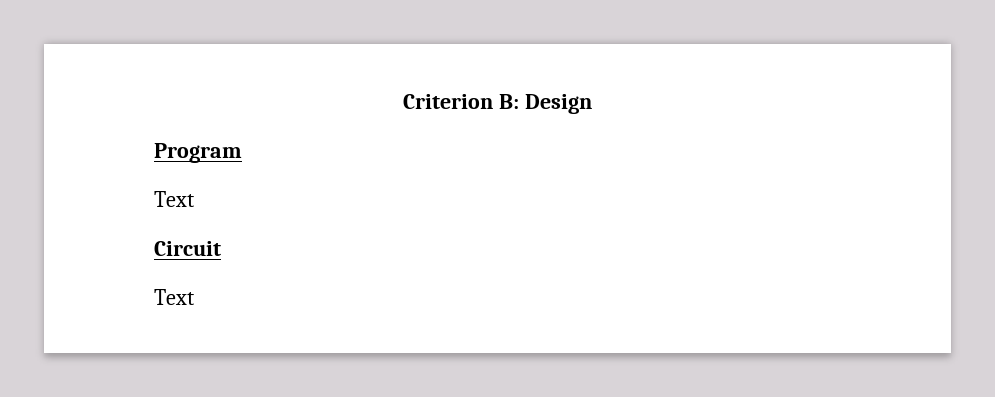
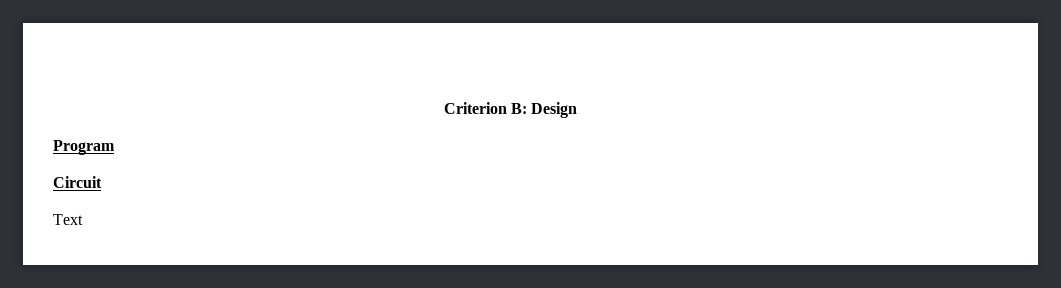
[154,191,195,207] // Text -> (115, 147) none

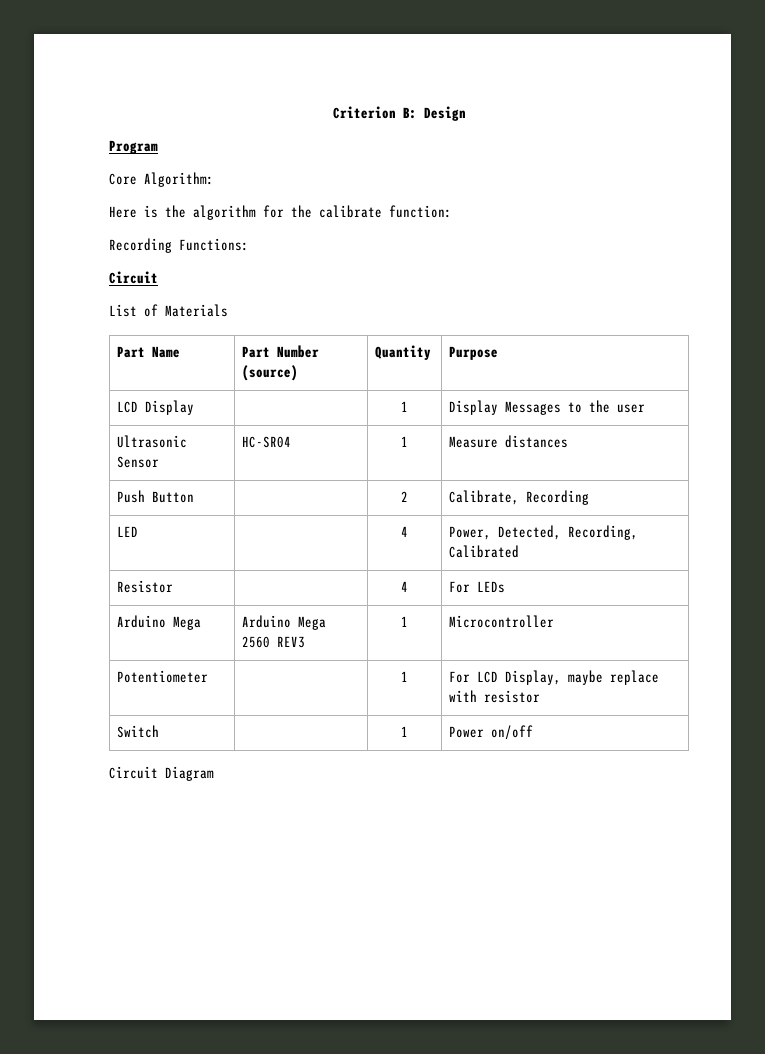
[53,176,102,188] [53,214,83,225] Circuit // Text -> [109,172,214,187] [109,205,452,220] [109,238,249,253] [109,271,158,284] [109,304,228,317] [117,346,181,358] [242,345,320,358] [242,365,299,381] [375,345,432,360] [449,346,499,360] [117,400,195,415] [400,401,408,412] [449,400,646,415] [117,435,188,448] [117,456,160,468] [242,436,292,448] [400,436,408,447] [449,435,569,448] [117,490,195,503] [400,491,408,502] [449,490,590,505] [117,526,139,537] [400,526,408,537] [449,525,639,540] [449,545,520,558] [117,580,174,593] [400,581,408,592] [449,581,506,593] [117,615,202,630] [242,615,327,630] [242,636,306,648] [400,616,408,627] [449,615,555,628] [117,670,209,683] [400,671,408,682] [449,670,660,685] [449,690,541,703] [117,725,160,738] [400,726,408,737] [449,725,534,740] [109,766,214,781] Core Algorithm: // Here is the algorithm for the calibrate function: // Recording Functions: // Circuit // List of Materials // Part Name | Part Number (source) | Quantity | Purpose // LCD Display | | 1 | Display Messages to the user // Ultrasonic Sensor | HC-SR04 | 1 | Measure distances // Push Button | | 2 | Calibrate, Recording // LED | | 4 | Power, Detected, Recording, Calibrated // Resistor | | 4 | For LEDs // Arduino Mega | Arduino Mega 2560 REV3 | 1 | Microcontroller // Potentiometer | | 1 | For LCD Display, maybe replace with resistor // Switch | | 1 | Power on/off // Circuit Diagram

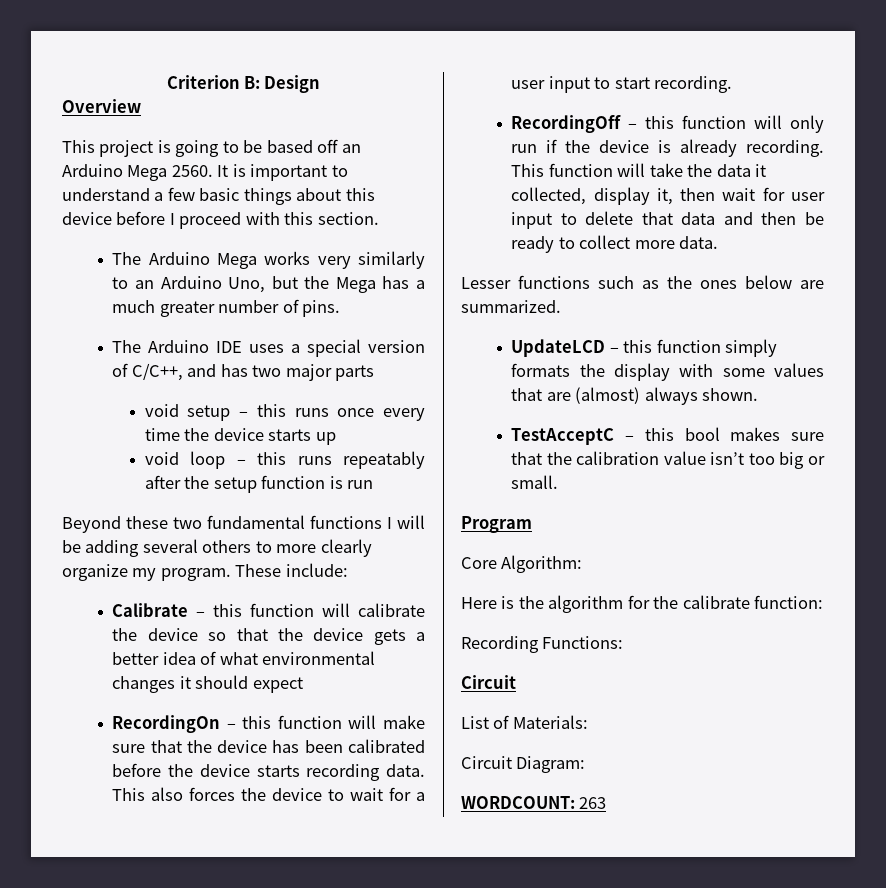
(466, 113) none -> [62,99,141,113] [62,139,361,157] [62,164,348,181] [62,187,375,205] [62,211,379,229] [112,251,425,269] [112,276,426,293] [112,299,341,317] [112,339,426,357] [112,363,375,381] [144,404,425,421] [144,428,336,445] [144,451,425,469] [144,475,373,493] [62,515,425,533] [62,539,372,557] [62,563,348,581] [112,603,426,617] [112,628,425,645] [112,651,376,665] [112,675,303,693] [112,715,425,733] [112,739,425,753] [112,763,425,781] [112,787,426,801] [511,76,733,93] [511,115,824,133] [511,139,824,157] [511,163,767,177] [511,187,825,205] [511,211,824,229] [511,235,719,253] [461,275,824,289] [461,300,561,313] [511,339,778,357] [511,363,824,381] [511,387,759,405] [511,427,824,445] [511,451,825,469] [511,475,559,489] // Overview // This project is going to be based off an Arduino Mega 2560. It is important to understand a few basic things about this device before I proceed with this section. // The Arduino Mega works very similarly to an Arduino Uno, but the Mega has a much greater number of pins. // The Arduino IDE uses a special version of C/C++, and has two major parts // void setup – this runs once every time the device starts up // void loop – this runs repeatably after the setup function is run // Beyond these two fundamental functions I will be adding several others to more clearly organize my program. These include: // Calibrate – this function will calibrate the device so that the device gets a better idea of what environmental changes it should expect // RecordingOn – this function will make sure that the device has been calibrated before the device starts recording data. This also forces the device to wait for a user input to start recording. // RecordingOff – this function will only run if the device is already recording. This function will take the data it collected, display it, then wait for user input to delete that data and then be ready to collect more data. // Lesser functions such as the ones below are summarized. // UpdateLCD – this function simply formats the display with some values that are (almost) always shown. // TestAcceptC – this bool makes sure that the calibration value isn’t too big or small.
[165,304,228,317] [117,346,181,358] [242,345,320,358] [242,365,299,381] [375,345,432,360] [449,346,499,360] [117,400,195,415] [400,401,408,412] [449,400,646,415] [117,435,188,448] [117,456,160,468] [242,436,292,448] [400,436,408,447] [449,435,569,448] [117,490,195,503] [400,491,408,502] [449,490,590,505] [117,526,139,537] [400,526,408,537] [449,525,639,540] [449,545,520,558] [117,580,174,593] [400,581,408,592] [449,581,506,593] [117,615,202,630] [242,615,327,630] [242,636,306,648] [400,616,408,627] [449,615,555,628] [117,670,209,683] [400,671,408,682] [449,670,660,685] [449,690,541,703] [117,725,160,738] [400,726,408,737] [449,725,534,740] [109,766,214,781] Materials // Part Name | Part Number (source) | Quantity | Purpose // LCD Display | | 1 | Display Messages to the user // Ultrasonic Sensor | HC-SR04 | 1 | Measure distances // Push Button | | 2 | Calibrate, Recording // LED | | 4 | Power, Detected, Recording, Calibrated // Resistor | | 4 | For LEDs // Arduino Mega | Arduino Mega 2560 REV3 | 1 | Microcontroller // Potentiometer | | 1 | For LCD Display, maybe replace with resistor // Switch | | 1 | Power on/off // Circuit Diagram -> [512,715,588,729] [461,756,586,773] [461,796,607,809] Materials: // Circuit Diagram: // WORDCOUNT: 263

